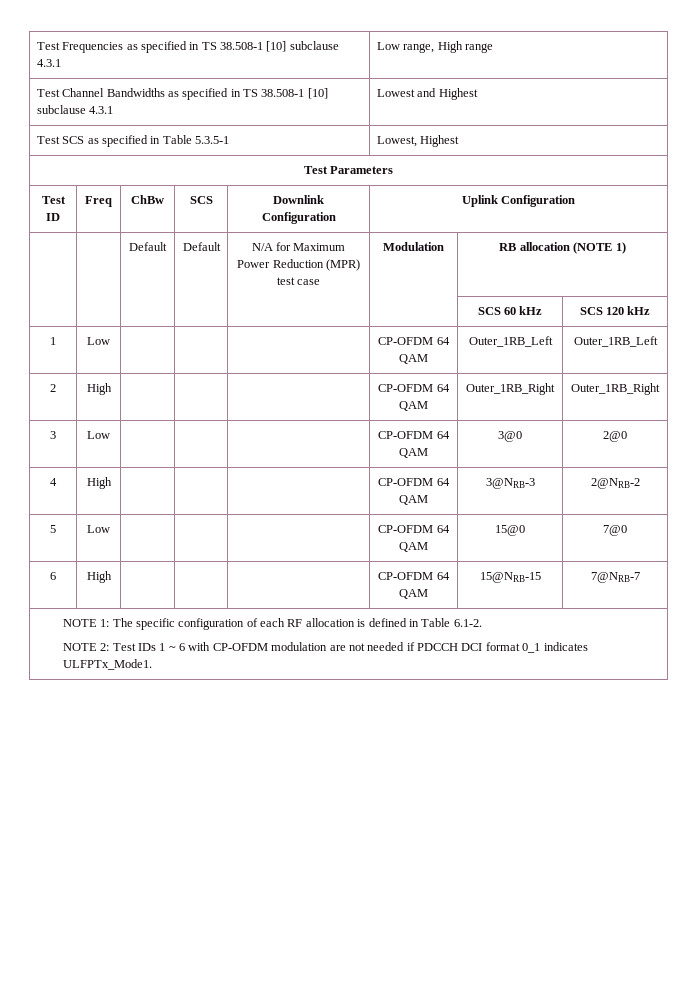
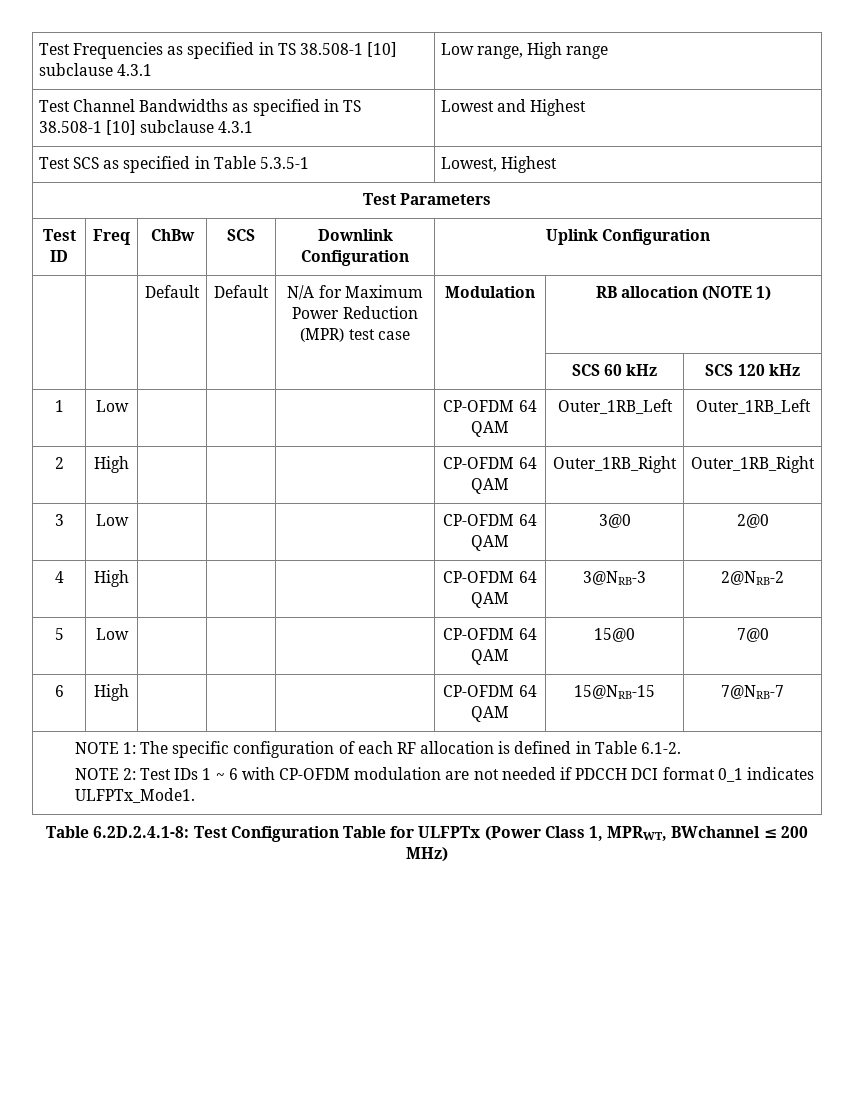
(152, 664) none -> [46,826,808,842] [406,847,448,862] // Table 6.2D.2.4.1-8: Test Configuration Table for ULFPTx (Power Class 1, MPRWT, BWchannel ≤ 200 MHz)

